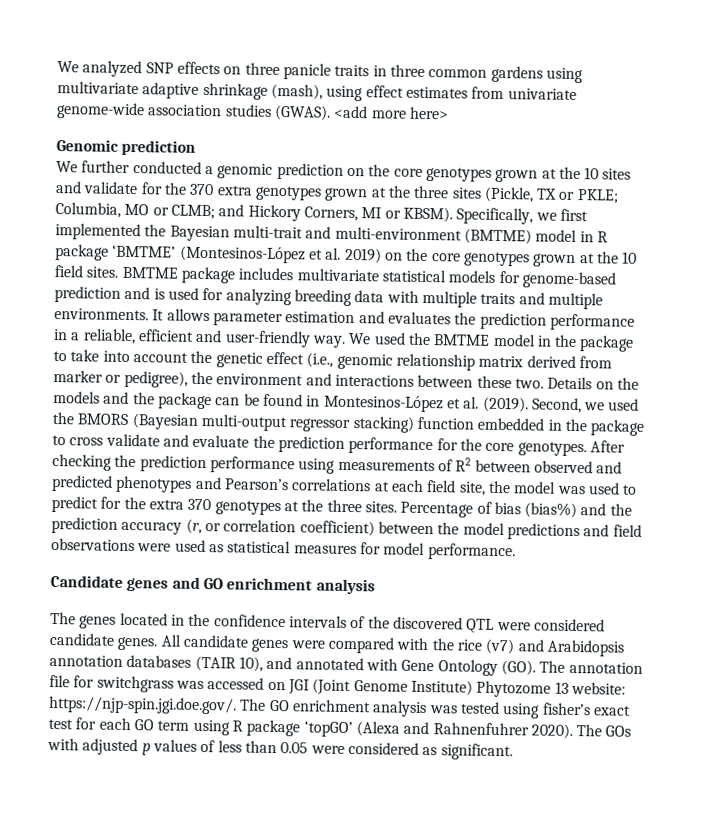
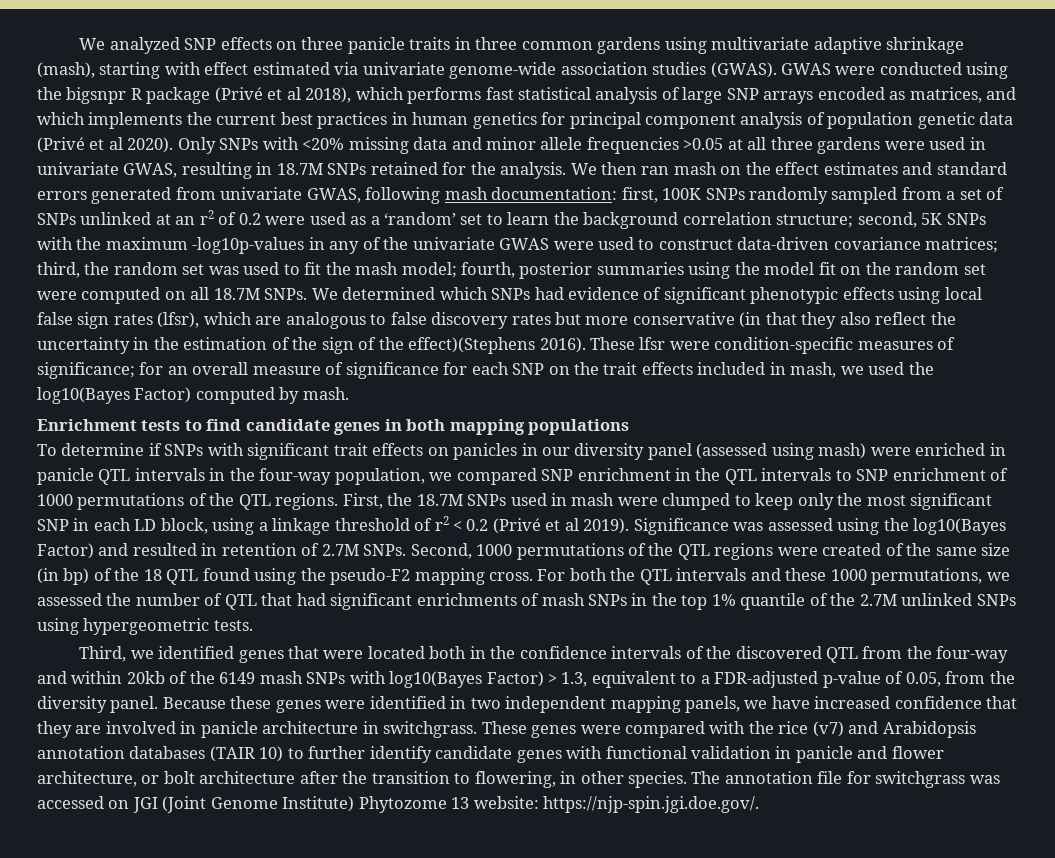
[326,85,505,102] using effect estimates from -> [99,62,359,79] starting with effect estimated via
[333,105,449,120] [56,139,197,156] [56,160,632,183] [55,181,619,204] [55,202,588,225] [55,223,608,245] [55,244,638,268] [54,265,616,289] [54,286,603,310] [54,308,635,331] [53,328,635,352] [53,349,612,371] [53,369,639,390] [53,390,640,414] [52,411,645,436] [52,433,625,457] [52,453,623,474] [51,474,638,496] [51,495,632,519] [51,516,642,541] [51,537,516,561] [50,574,375,595] [50,611,168,629] <add more here> // Genomic prediction // We further conducted a genomic prediction on the core genotypes grown at the 10 sites and validate for the 370 extra genotypes grown at the three sites (Pickle, TX or PKLE; Columbia, MO or CLMB; and Hickory Corners, MI or KBSM). Specifically, we first implemented the Bayesian multi-trait and multi-environment (BMTME) model in R package ‘BMTME’ (Montesinos-López et al. 2019) on the core genotypes grown at the 10 field sites. BMTME package includes multivariate statistical models for genome-based prediction and is used for analyzing breeding data with multiple traits and multiple environments. It allows parameter estimation and evaluates the prediction performance in a reliable, efficient and user-friendly way. We used the BMTME model in the package to take into account the genetic effect (i.e., genomic relationship matrix derived from marker or pedigree), the environment and interactions between these two. Details on the models and the package can be found in Montesinos-López et al. (2019). Second, we used the BMORS (Bayesian multi-output regressor stacking) function embedded in the package to cross validate and evaluate the prediction performance for the core genotypes. After checking the prediction performance using measurements of R2 between observed and predicted phenotypes and Pearson’s correlations at each field site, the model was used to predict for the extra 370 genotypes at the three sites. Percentage of bias (bias%) and the prediction accuracy (r, or correlation coefficient) between the model predictions and field observations were used as statistical measures for model performance. // Candidate genes and GO enrichment analysis // The genes located -> [781,62,1009,79] [37,87,1017,104] [37,112,1014,129] [37,137,986,154] [37,162,1007,179] [37,187,1005,204] [37,210,986,229] [37,237,999,254] [37,262,986,279] [37,287,982,304] [37,312,956,329] [37,337,956,354] [37,362,934,379] [37,387,349,404] [37,419,630,435] [37,443,1006,460] [37,468,1009,485] [37,493,993,510] [37,516,1007,535] [37,543,1011,560] [37,568,1010,585] [37,593,1016,610] [37,618,253,635] [79,646,467,663] GWAS were conducted using the bigsnpr R package (Privé et al 2018), which performs fast statistical analysis of large SNP arrays encoded as matrices, and which implements the current best practices in human genetics for principal component analysis of population genetic data (Privé et al 2020). Only SNPs with <20% missing data and minor allele frequencies >0.05 at all three gardens were used in univariate GWAS, resulting in 18.7M SNPs retained for the analysis. We then ran mash on the effect estimates and standard errors generated from univariate GWAS, following mash documentation: first, 100K SNPs randomly sampled from a set of SNPs unlinked at an r2 of 0.2 were used as a ‘random’ set to learn the background correlation structure; second, 5K SNPs with the maximum -log10p-values in any of the univariate GWAS were used to construct data-driven covariance matrices; third, the random set was used to fit the mash model; fourth, posterior summaries using the model fit on the random set were computed on all 18.7M SNPs. We determined which SNPs had evidence of significant phenotypic effects using local false sign rates (lfsr), which are analogous to false discovery rates but more conservative (in that they also reflect the uncertainty in the estimation of the sign of the effect)(Stephens 2016). These lfsr were condition-specific measures of significance; for an overall measure of significance for each SNP on the trait effects included in mash, we used the log10(Bayes Factor) computed by mash. // Enrichment tests to find candidate genes in both mapping populations // To determine if SNPs with significant trait effects on panicles in our diversity panel (assessed using mash) were enriched in panicle QTL intervals in the four-way population, we compared SNP enrichment in the QTL intervals to SNP enrichment of 1000 permutations of the QTL regions. First, the 18.7M SNPs used in mash were clumped to keep only the most significant SNP in each LD block, using a linkage threshold of r2 < 0.2 (Privé et al 2019). Significance was assessed using the log10(Bayes Factor) and resulted in retention of 2.7M SNPs. Second, 1000 permutations of the QTL regions were created of the same size (in bp) of the 18 QTL found using the pseudo-F2 mapping cross. For both the QTL intervals and these 1000 permutations, we assessed the number of QTL that had significant enrichments of mash SNPs in the top 1% quantile of the 2.7M unlinked SNPs using hypergeometric tests. // Third, we identified genes that were located both
[496,618,605,632] [49,632,249,651] were considered candidate genes. All candidate -> [862,646,1009,663] [37,671,1015,688] [37,696,1018,713] [37,721,527,738] from the four-way and within 20kb of the 6149 mash SNPs with log10(Bayes Factor) > 1.3, equivalent to a FDR-adjusted p-value of 0.05, from the diversity panel. Because these genes were identified in two independent mapping panels, we have increased confidence that they are involved in panicle architecture in switchgrass. These
[238,656,536,676] 10), and annotated with Gene Ontology (GO). -> [259,746,944,763] [37,771,688,788] 10) to further identify candidate genes with functional validation in panicle and flower architecture, or bolt architecture after the transition to flowering, in other species.
[240,698,631,719] [48,717,632,740] [47,737,513,761] The GO enrichment analysis was tested using fisher’s exact test for each GO term using R package ‘topGO’ (Alexa and Rahnenfuhrer 2020). The GOs with adjusted p values of less than 0.05 were considered as significant. -> (760, 804) none

